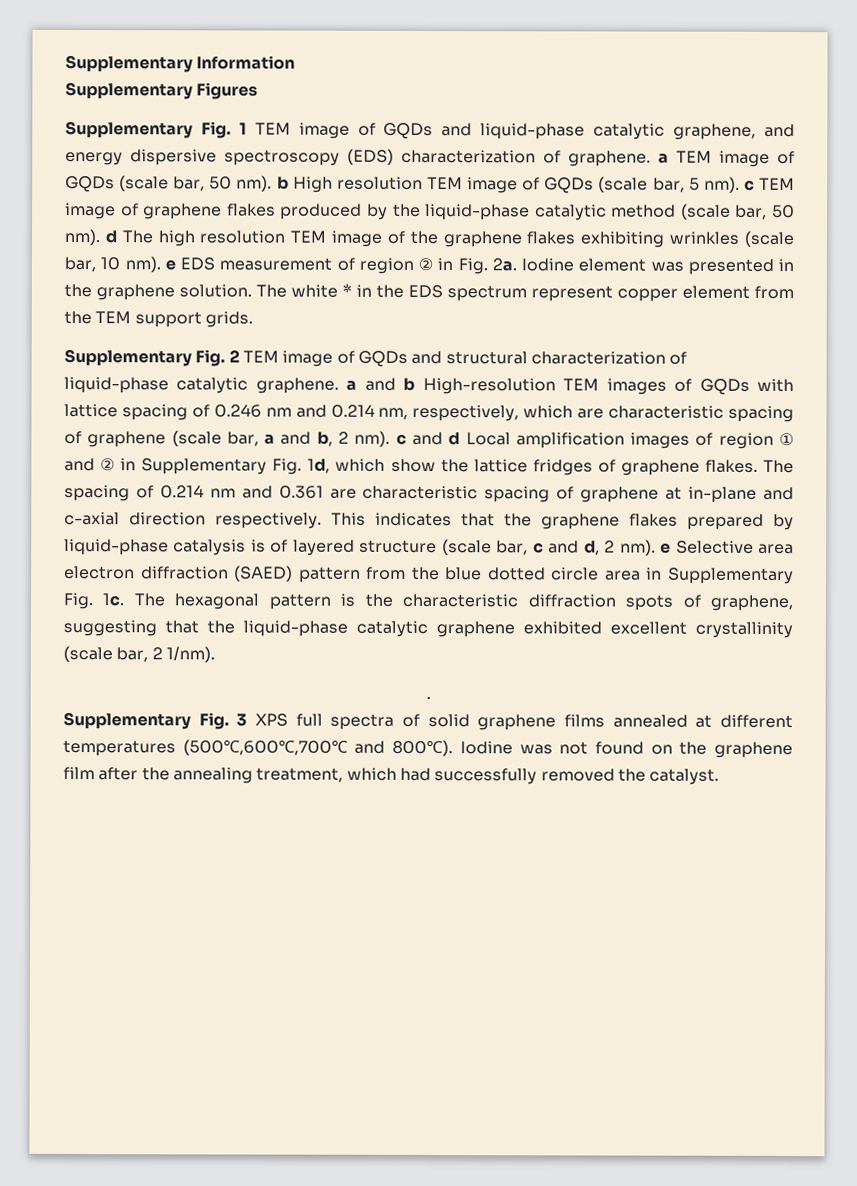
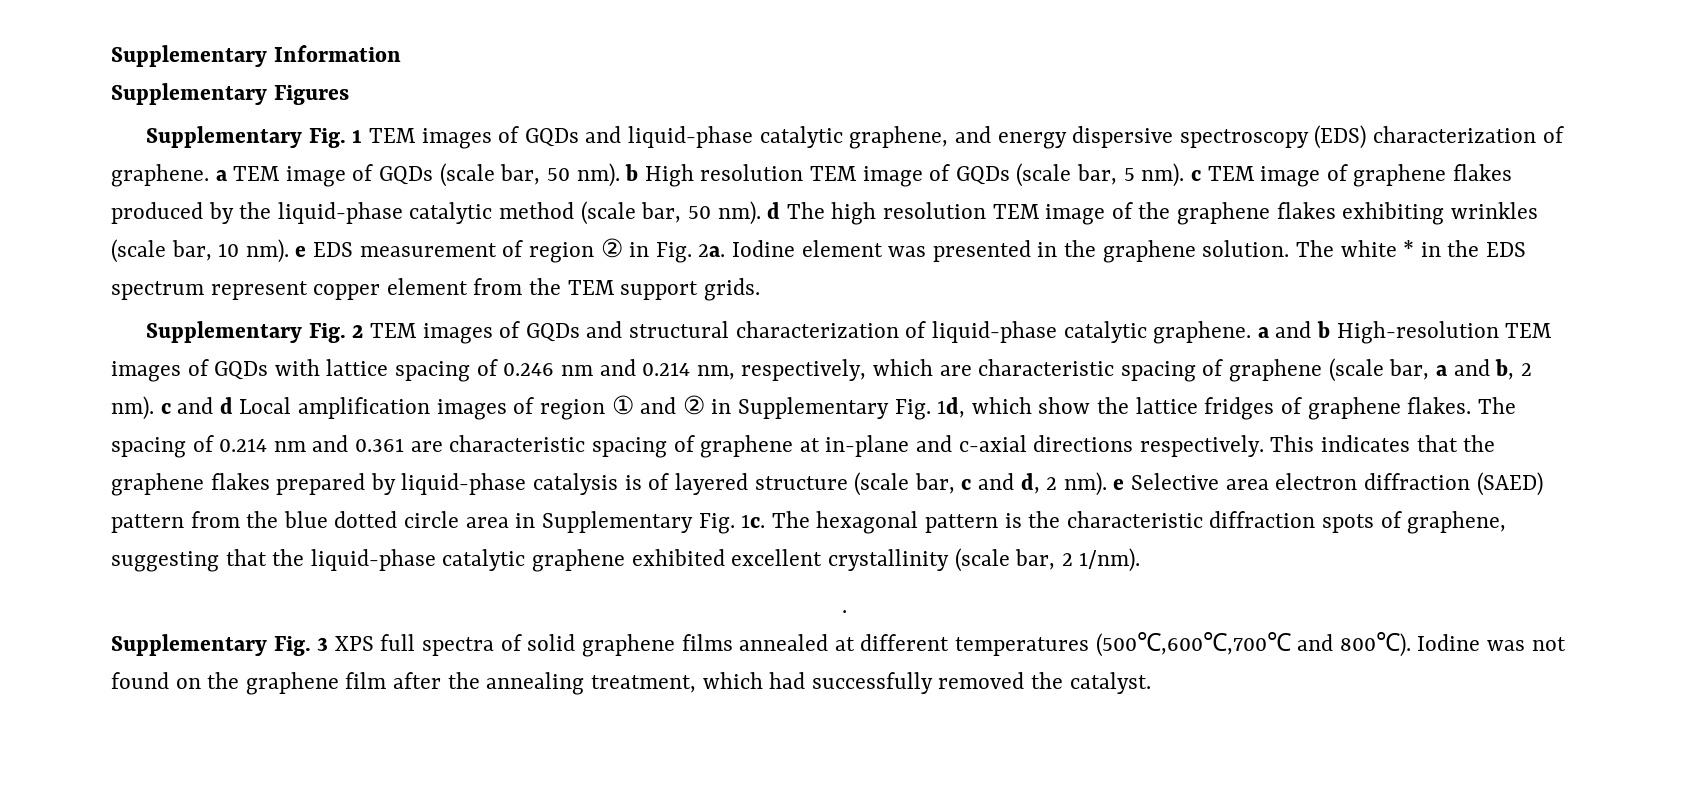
[298,122,350,139] image -> [421,128,492,149] images
[282,350,334,367] image -> [422,323,493,344] images
[129,512,206,526] direction -> [1033,435,1134,452] directions

